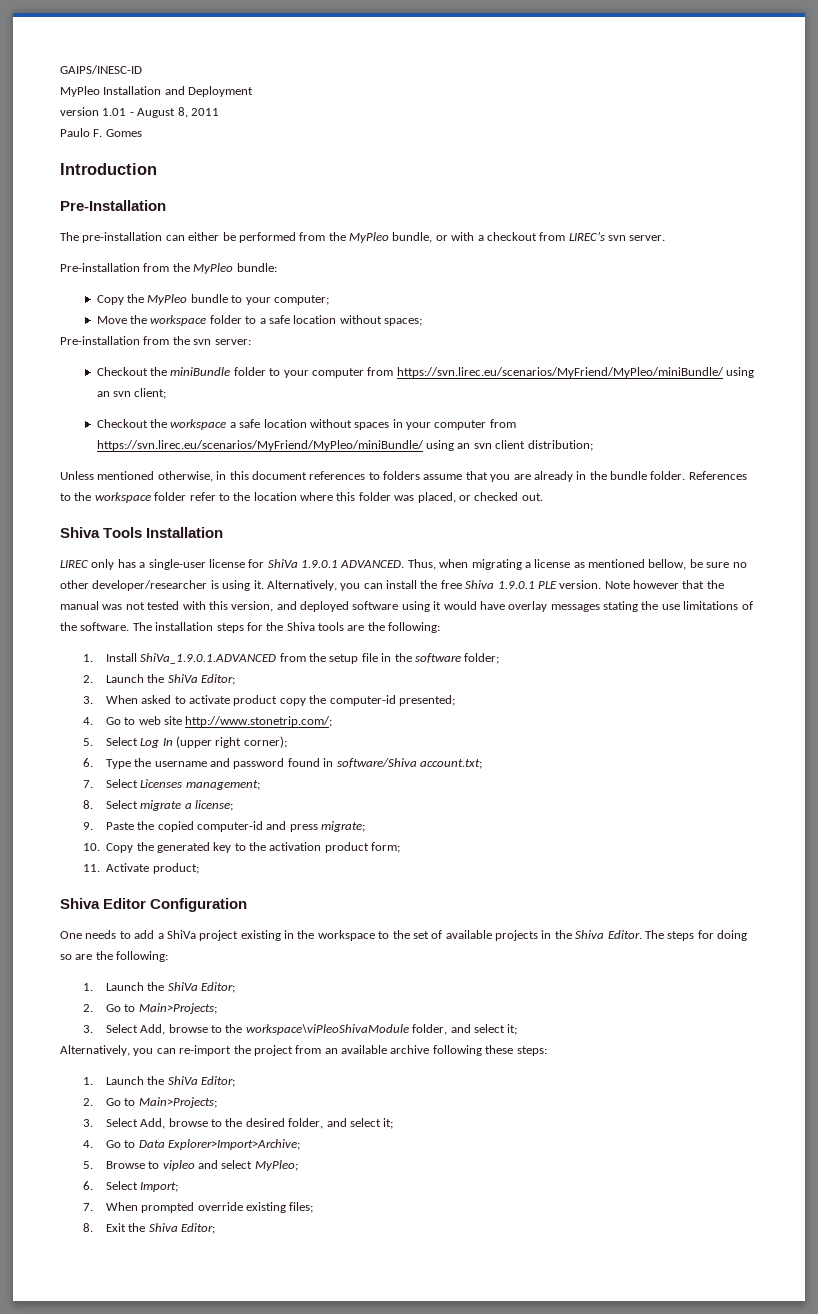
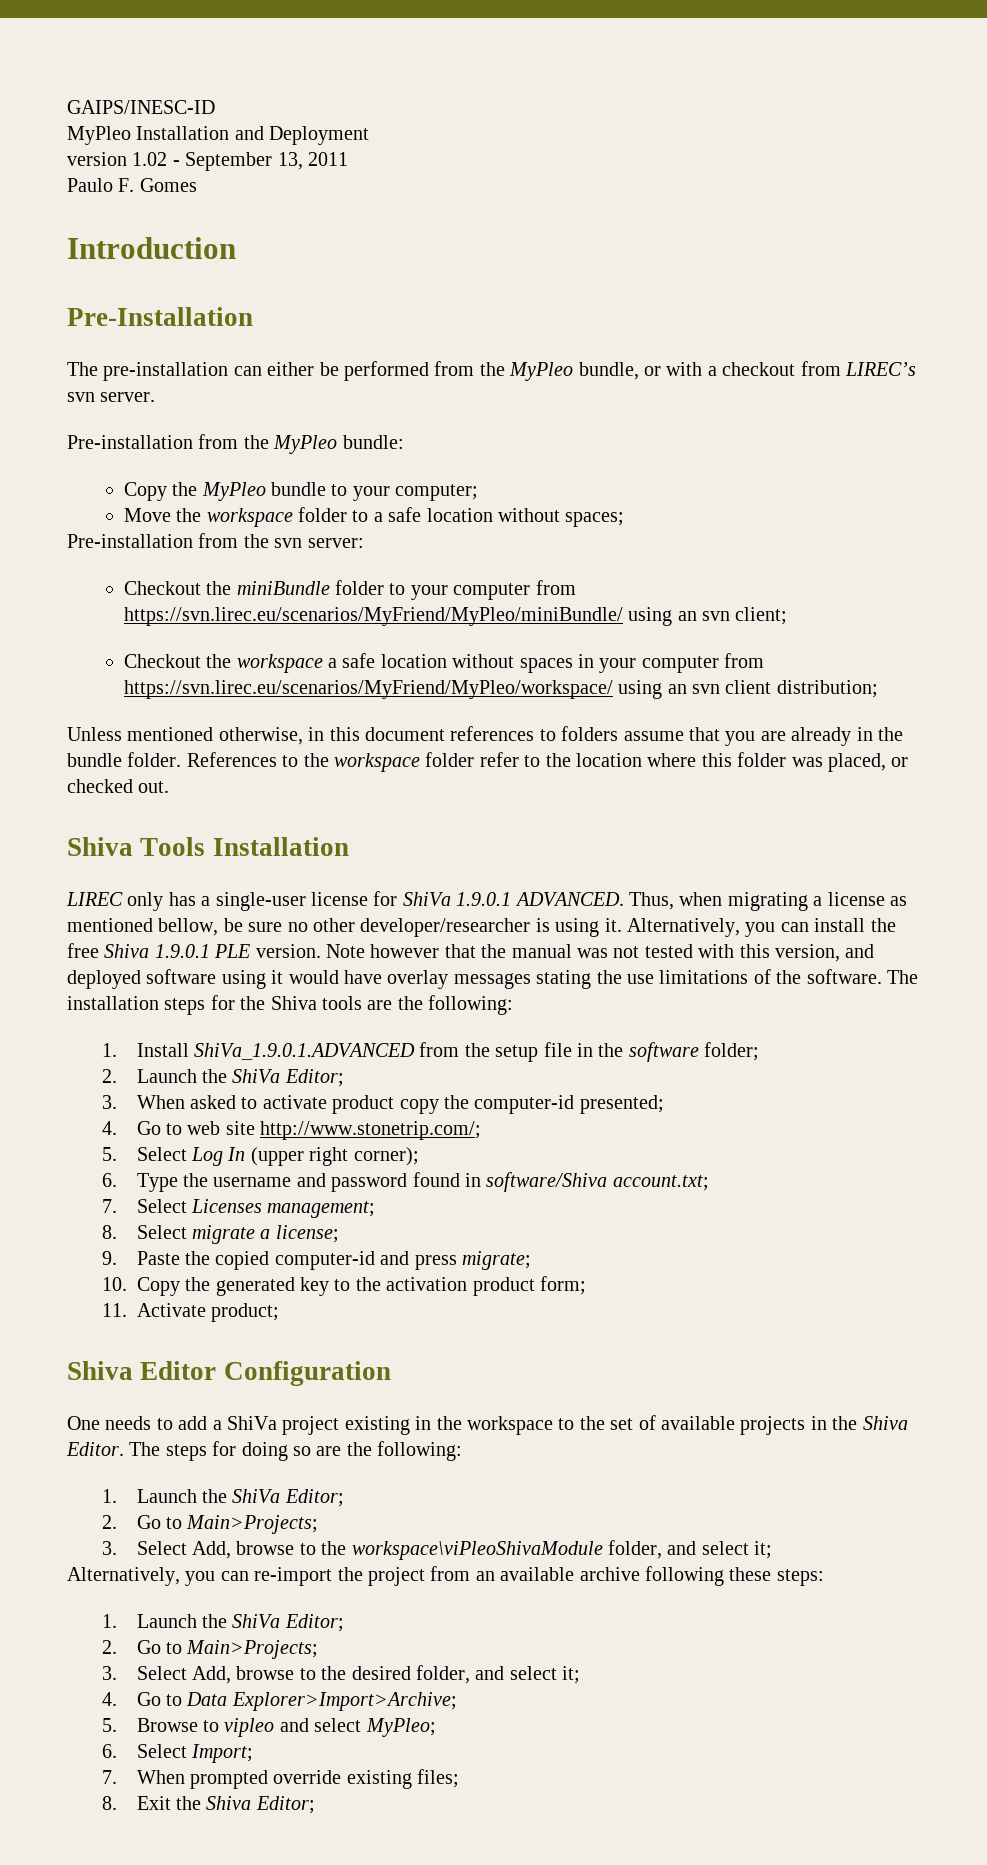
[102,107,188,118] 1.01 - August 8, -> [132,152,303,171] 1.02 - September 13,
[96,440,424,451] https://svn.lirec.eu/scenarios/MyFriend/MyPleo/miniBundle/ -> [123,680,613,699] https://svn.lirec.eu/scenarios/MyFriend/MyPleo/workspace/

